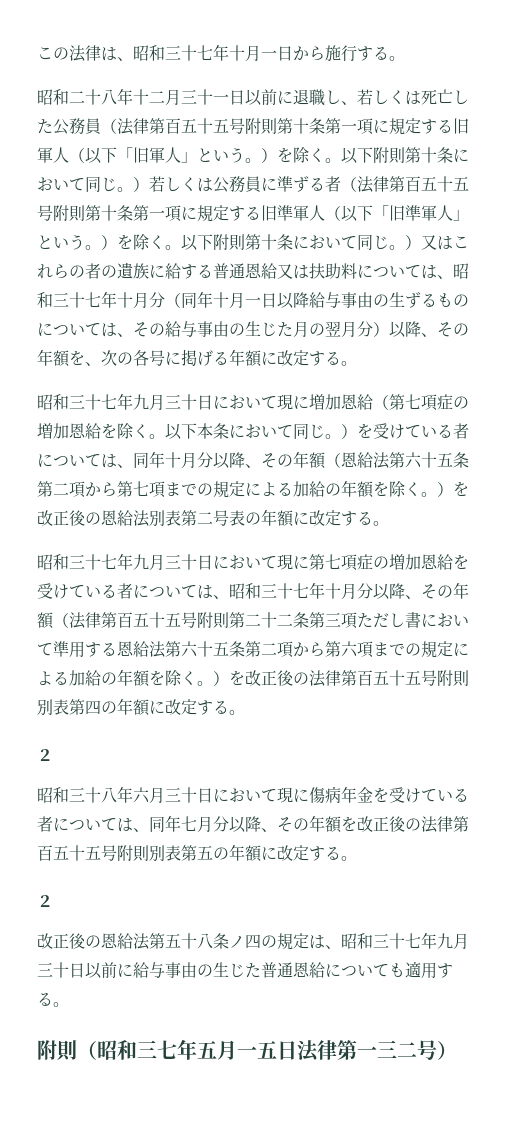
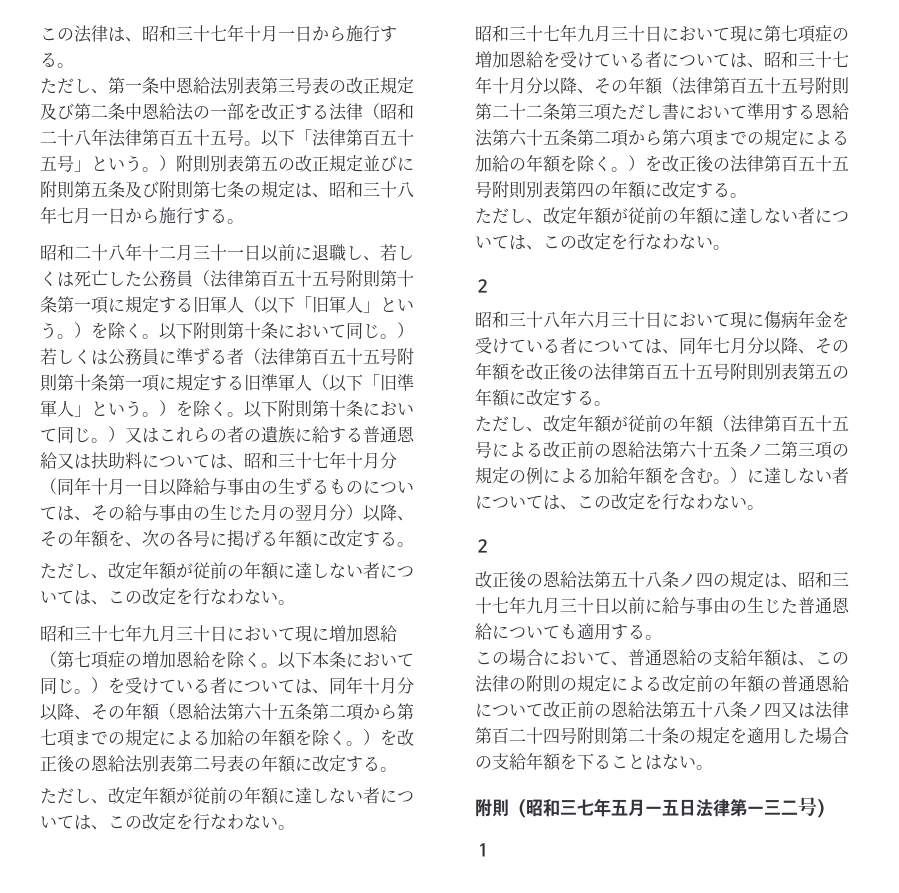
(405, 58) none -> [40,77,414,95] [40,103,414,121] [40,128,414,147] [40,155,414,173] [40,181,414,199] [40,206,244,224] // ただし、第一条中恩給法別表第三号表の改正規定及び第二条中恩給法の一部を改正する法律（昭和二十八年法律第百五十五号。以下「法律第百五十五号」という。）附則別表第五の改正規定並びに附則第五条及び附則第七条の規定は、昭和三十八年七月一日から施行する。
(357, 363) none -> [40,561,414,580] [40,588,295,605] // ただし、改定年額が従前の年額に達しない者については、この改定を行なわない。
(389, 523) none -> [40,786,414,805] [40,813,295,830] // ただし、改定年額が従前の年額に達しない者については、この改定を行なわない。
(245, 712) none -> [475,206,849,225] [475,233,730,250] // ただし、改定年額が従前の年額に達しない者については、この改定を行なわない。
(357, 858) none -> [475,414,849,433] [475,441,849,459] [475,466,849,485] [475,493,764,510] // ただし、改定年額が従前の年額（法律第百五十五号による改正前の恩給法第六十五条ノ二第三項の規定の例による加給年額を含む。）に達しない者については、この改定を行なわない。
(69, 1004) none -> [475,648,849,667] [475,674,849,693] [475,701,849,719] [475,727,849,745] [475,752,713,771] // この場合において、普通恩給の支給年額は、この法律の附則の規定による改定前の年額の普通恩給について改正前の恩給法第五十八条ノ四又は法律第百二十四号附則第二十条の規定を適用した場合の支給年額を下ることはない。
(457, 1050) none -> [475,843,490,857] // １

